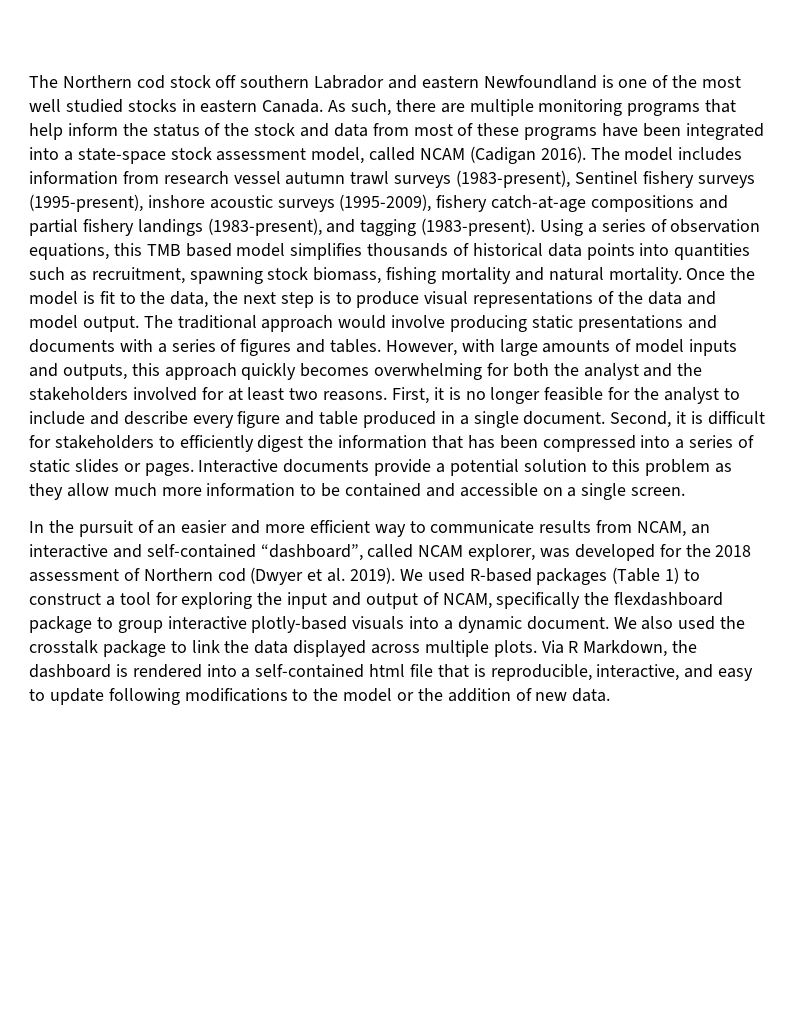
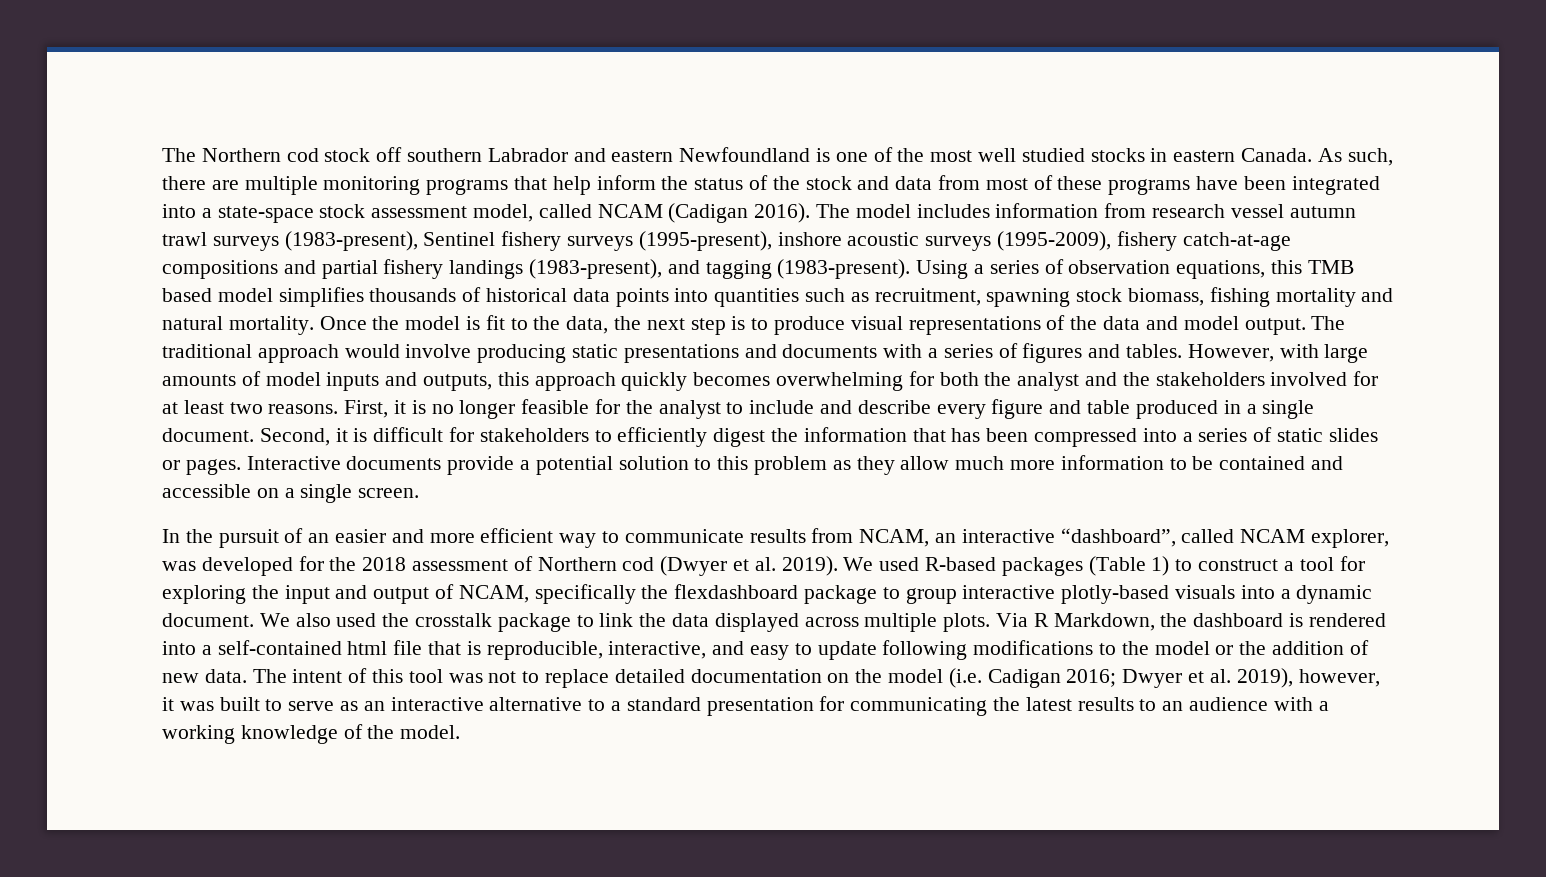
[112,544,256,558] and self-contained -> (1055, 536) none
(611, 695) none -> [252,668,1380,688] [162,696,1329,716] [162,724,461,744] The intent of this tool was not to replace detailed documentation on the model (i.e. Cadigan 2016; Dwyer et al. 2019), however, it was built to serve as an interactive alternative to a standard presentation for communicating the latest results to an audience with a working knowledge of the model.

